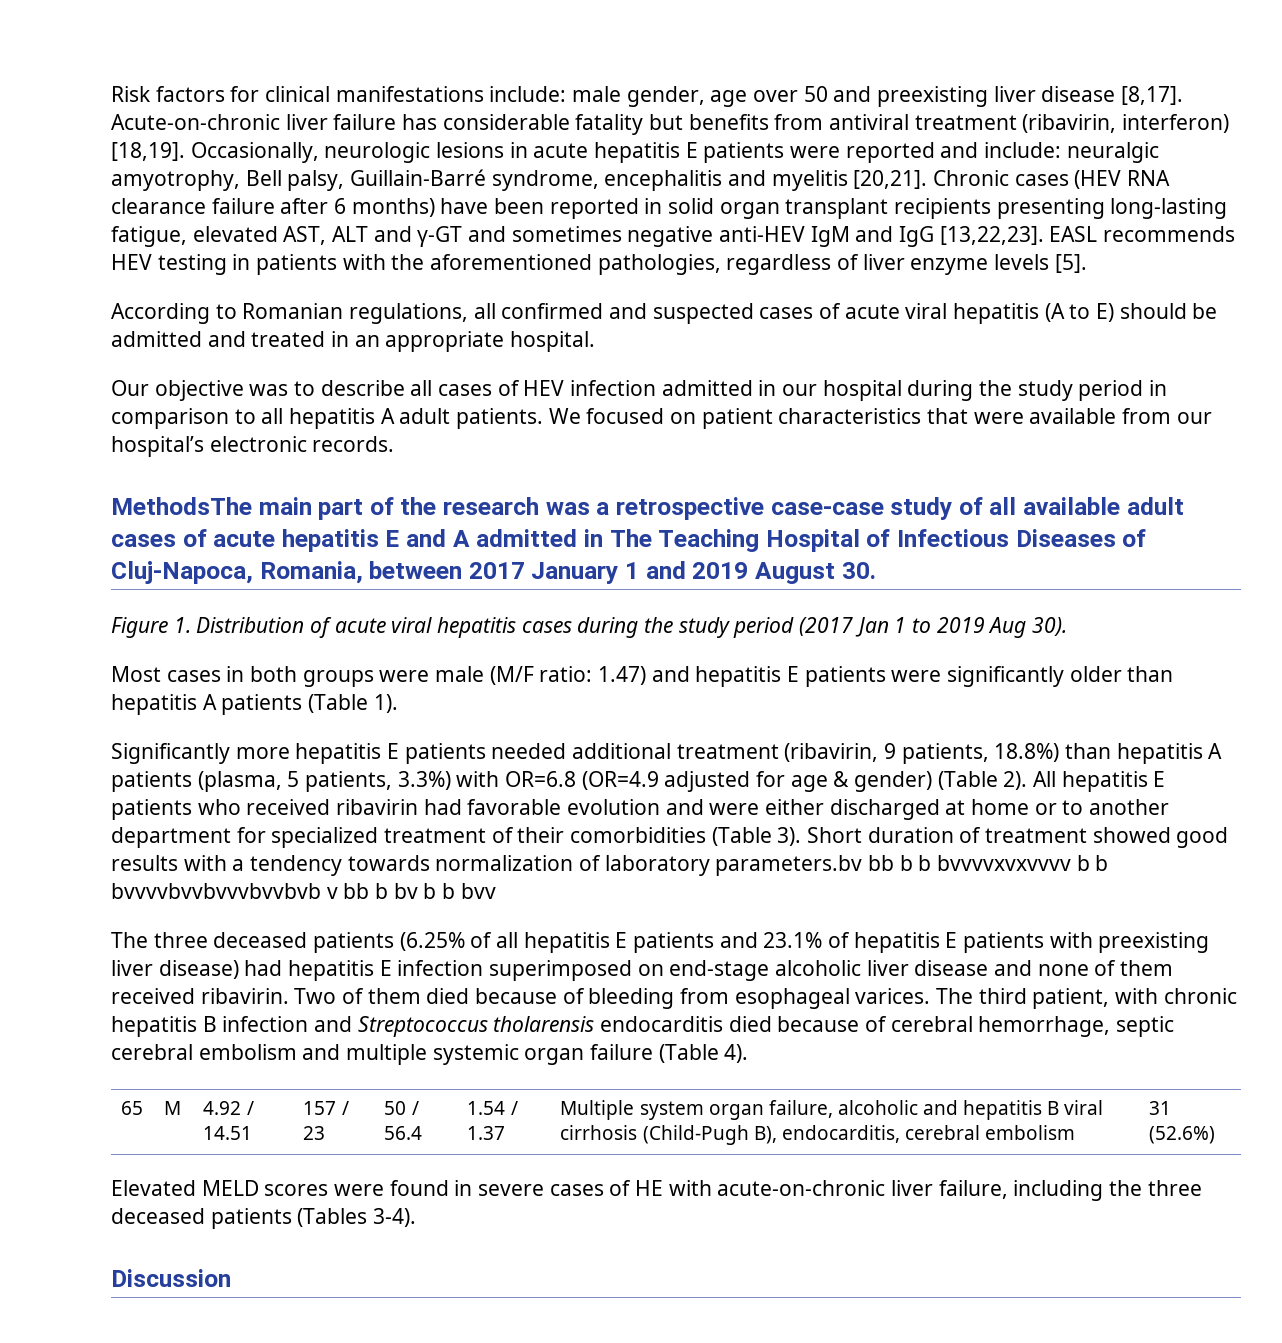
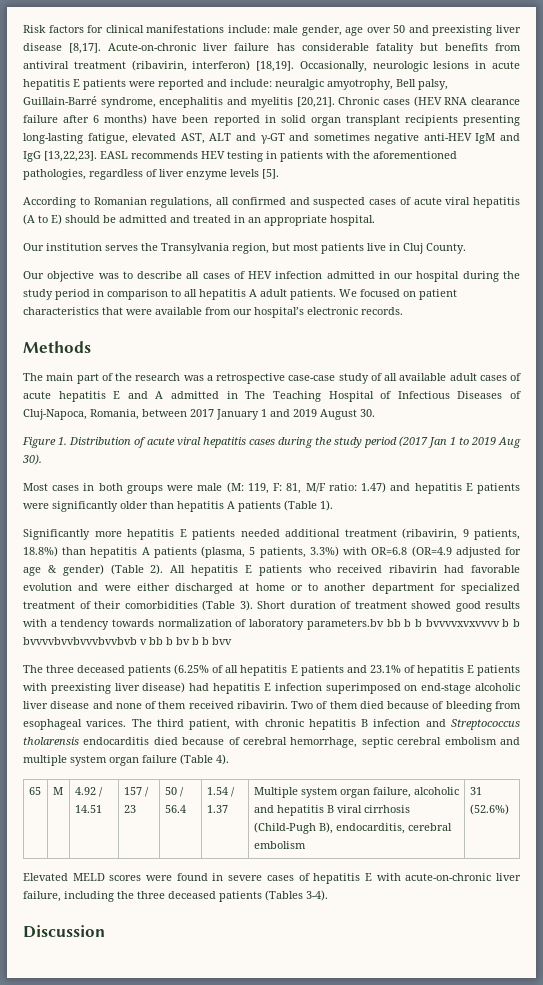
(596, 341) none -> [23,243,466,254] // Our institution serves the Transylvania region, but most patients live in Cluj County.
[111,497,252,515] MethodsThe -> [23,341,91,353] [23,373,43,381] Methods // The
[489,666,534,685] (M/F -> [226,482,326,494] (M: 119, F: 81, M/F
[432,1044,519,1065] systemic -> [70,755,107,766] system
[635,1180,664,1196] HE -> [313,873,372,884] hepatitis E

